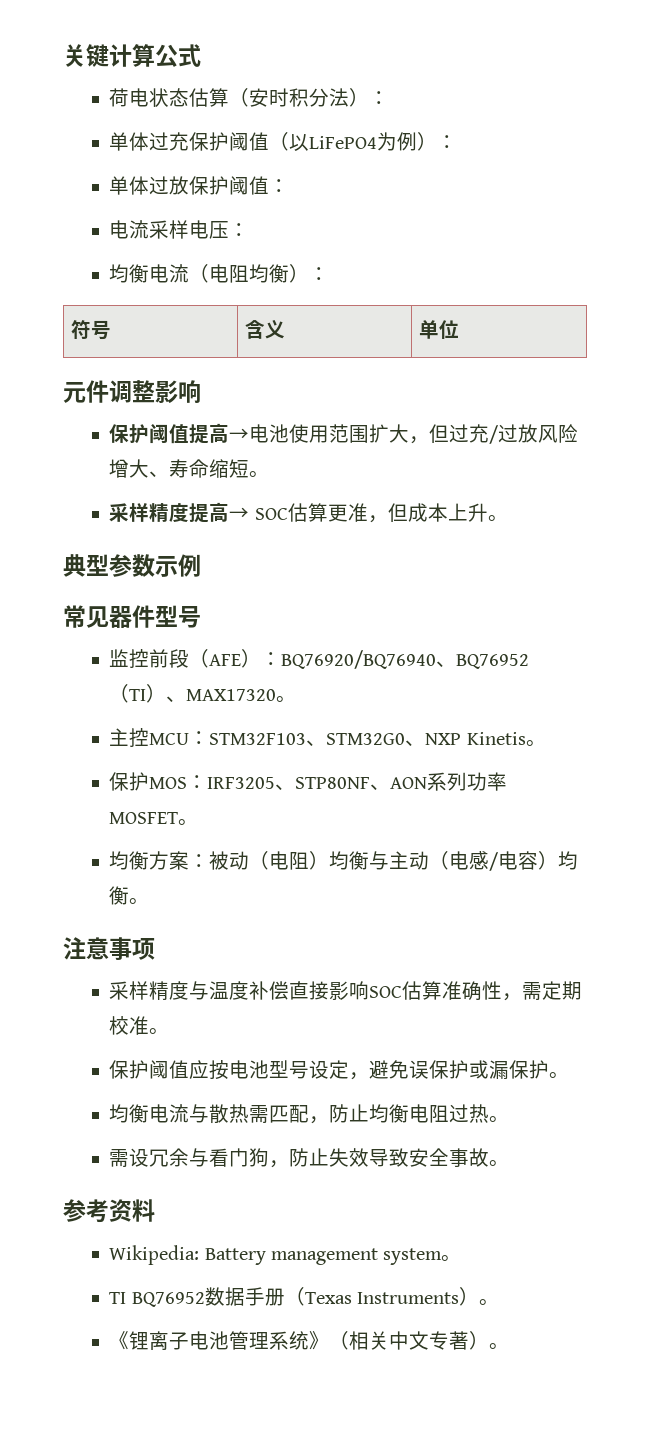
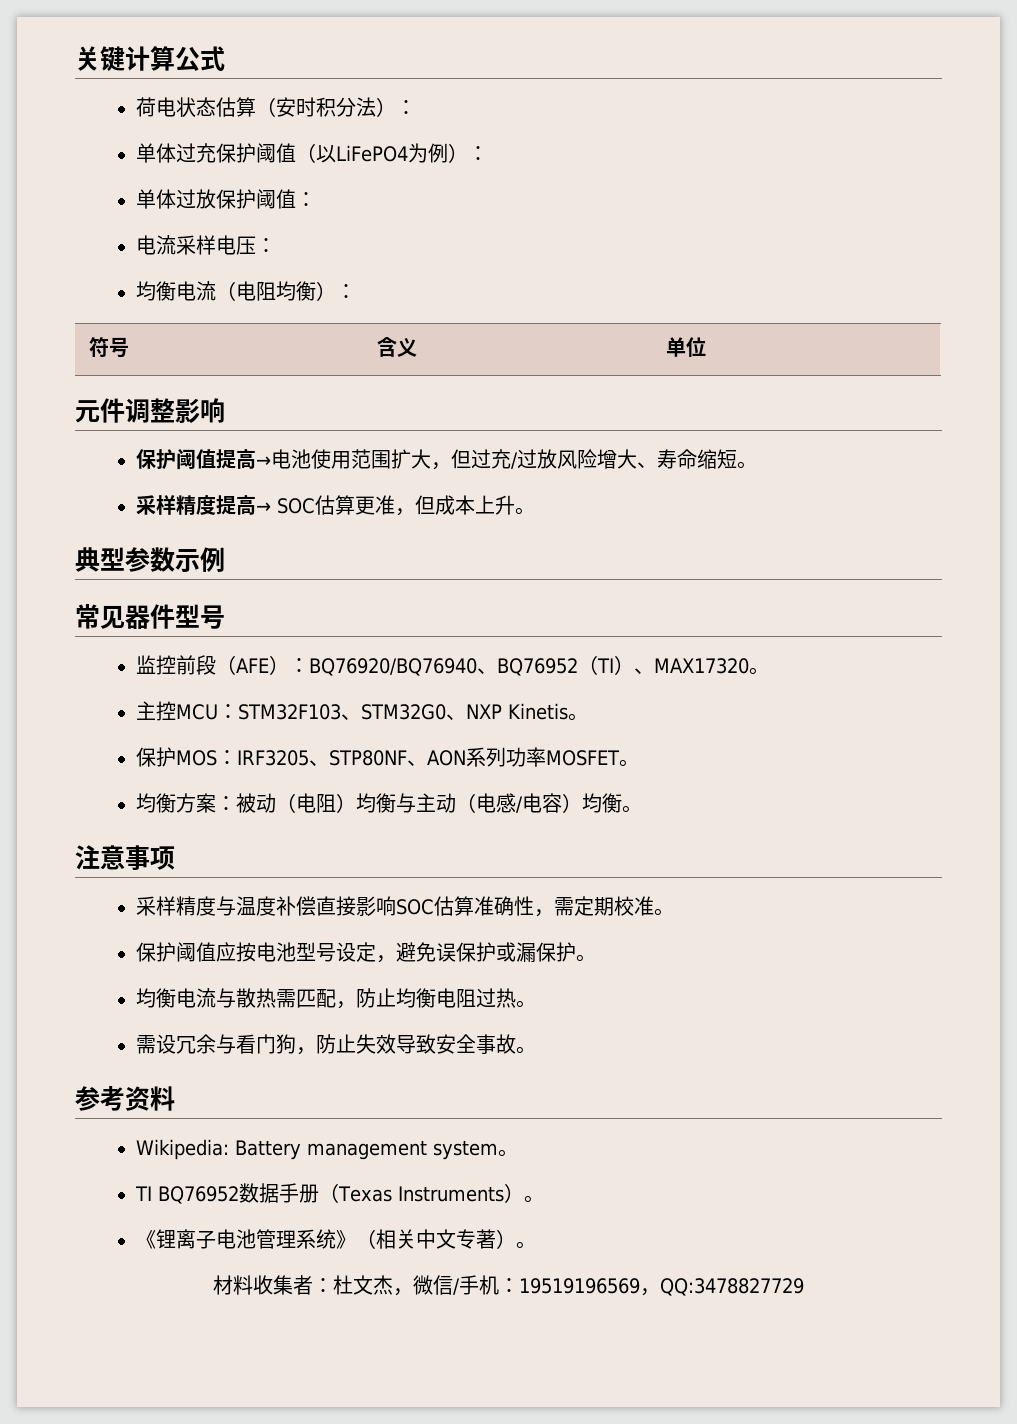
(510, 1346) none -> [213,1275,804,1296] // 材料收集者：杜文杰，微信/手机：19519196569，QQ:3478827729

